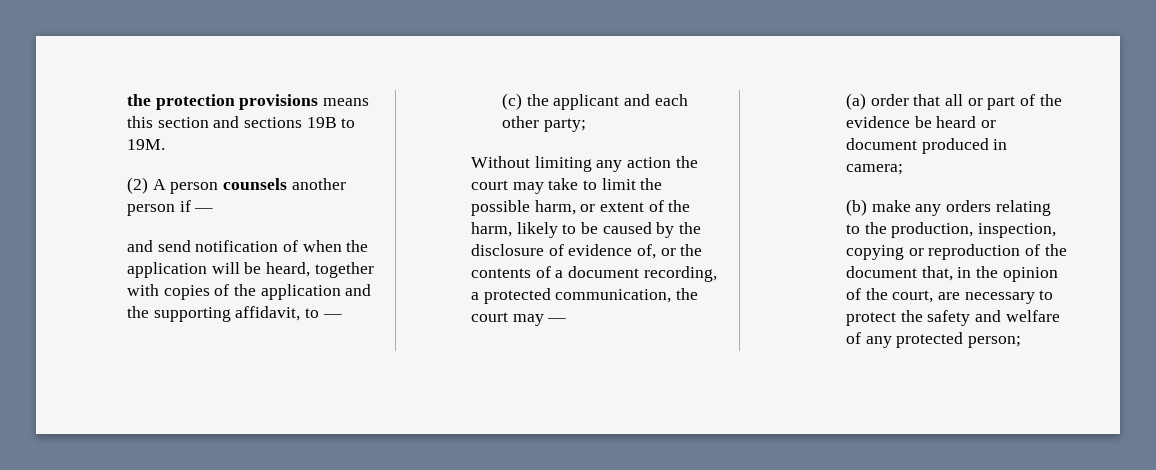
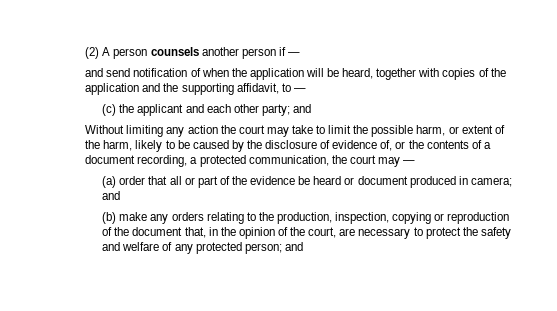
[126,94,370,110] [126,116,356,128] [126,139,165,150] the protection provisions means this section and sections 19B to 19M. // -> (85, 53) none
(586, 125) none -> [293,104,312,113] and
(903, 169) none -> [102,191,121,200] and
(1021, 342) none -> [284,242,303,251] and

